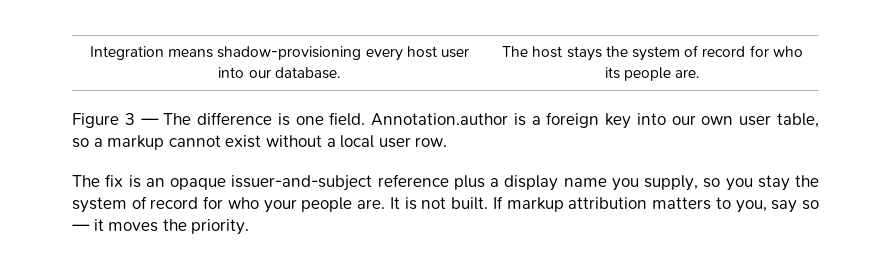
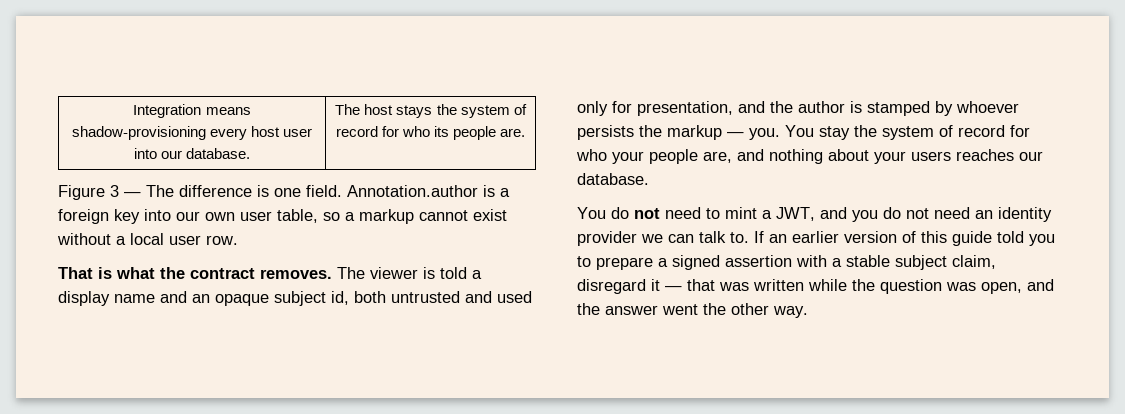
[72,174,753,191] The fix is an opaque issuer-and-subject reference plus a display name you supply, so you -> [58,267,482,279] [58,291,532,306] [577,101,1019,116] [577,125,814,140] That is what the contract removes. The viewer is told a display name and an opaque subject id, both untrusted and used only for presentation, and the author is stamped by whoever persists the markup — you. You
[357,196,819,213] [72,219,250,235] are. It is not built. If markup attribution matters to you, say so — it moves the priority. -> [703,149,1043,164] [577,173,649,185] [577,207,1052,222] [577,231,1055,246] [577,255,996,270] [577,279,1054,294] [577,303,808,318] are, and nothing about your users reaches our database. // You do not need to mint a JWT, and you do not need an identity provider we can talk to. If an earlier version of this guide told you to prepare a signed assertion with a stable subject claim, disregard it — that was written while the question was open, and the answer went the other way.

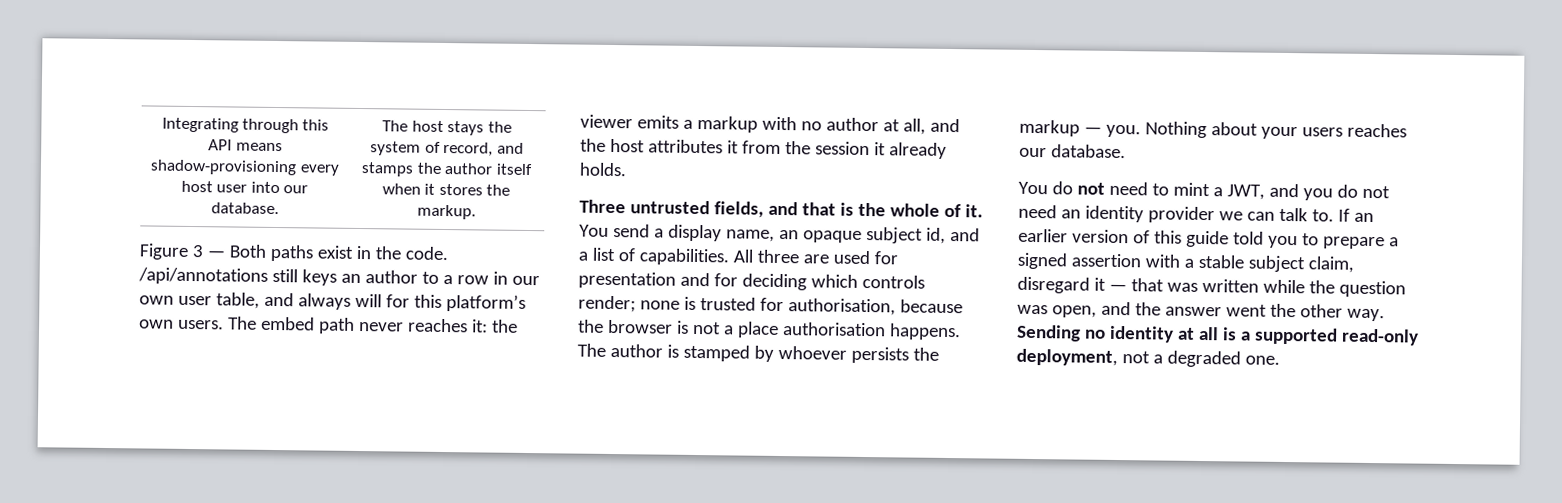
[133,104,202,118] Integration -> [161,117,330,134] [208,139,233,151] Integrating through this API
[335,126,526,140] [58,185,510,200] [58,209,507,224] [57,233,238,245] [58,267,482,279] [58,291,532,306] [577,101,793,116] record for who its people are. // Figure 3 — The difference is one field. Annotation.author is a foreign key into our own user table, so a markup cannot exist without a local user row. // That is what the contract removes. The viewer is told a display name and an opaque subject id, both untrusted and used only for presentation, and the -> [443,141,524,157] [361,162,533,177] [381,183,511,196] [416,204,476,220] [139,243,449,262] [138,267,540,286] [139,292,526,312] [139,316,518,334] [580,114,960,135] [580,138,947,159] [579,162,627,177] [579,199,983,218] [579,223,980,244] [578,247,899,266] [578,271,925,291] [578,295,963,316] [578,319,961,341] [577,343,606,357] record, and stamps the author itself when it stores the markup. // Figure 3 — Both paths exist in the code. /api/annotations still keys an author to a row in our own user table, and always will for this platform’s own users. The embed path never reaches it: the viewer emits a markup with no author at all, and the host attributes it from the session it already holds. // Three untrusted fields, and that is the whole of it. You send a display name, an opaque subject id, and a list of capabilities. All three are used for presentation and for deciding which controls render; none is trusted for authorisation, because the browser is not a place authorisation happens. The
[785,125,1030,140] [576,149,823,164] You stay the system of record for who your people are, and nothing -> [1144,121,1207,139] Nothing
(808, 312) none -> [1016,324,1419,346] [1016,348,1280,368] Sending no identity at all is a supported read-only deployment, not a degraded one.

